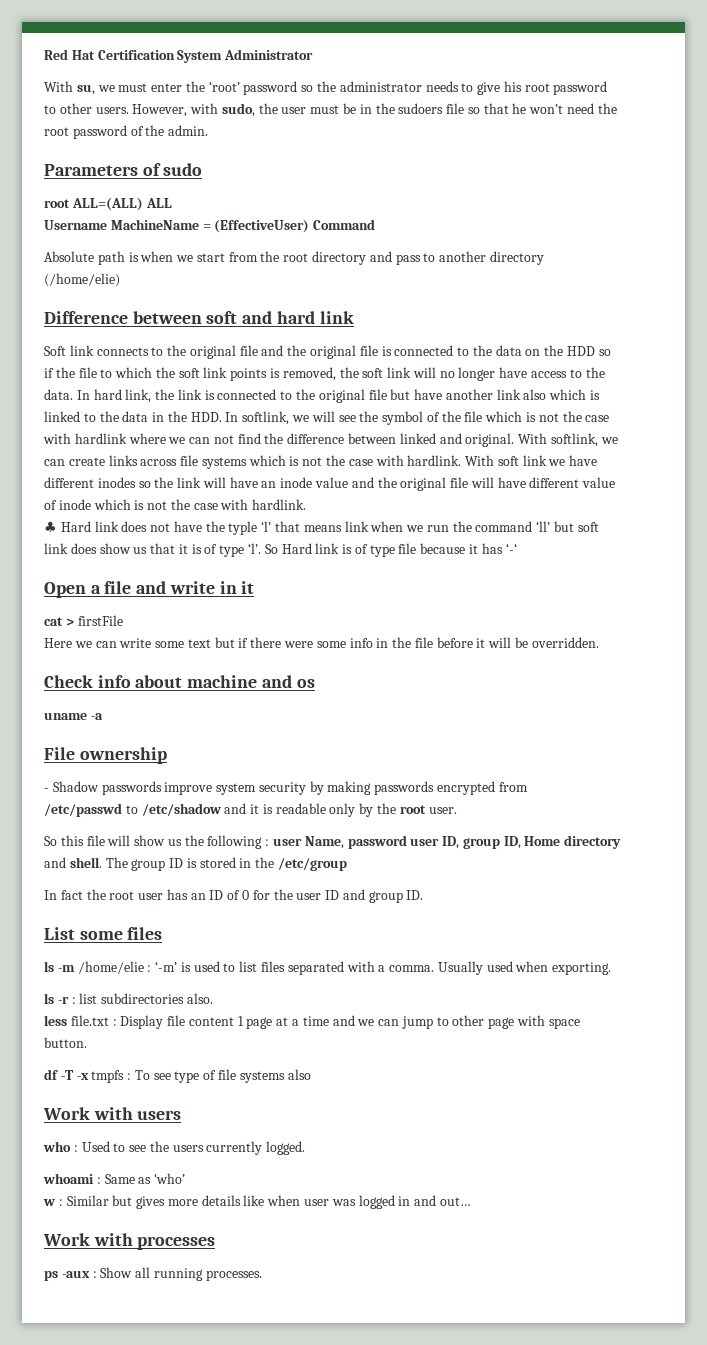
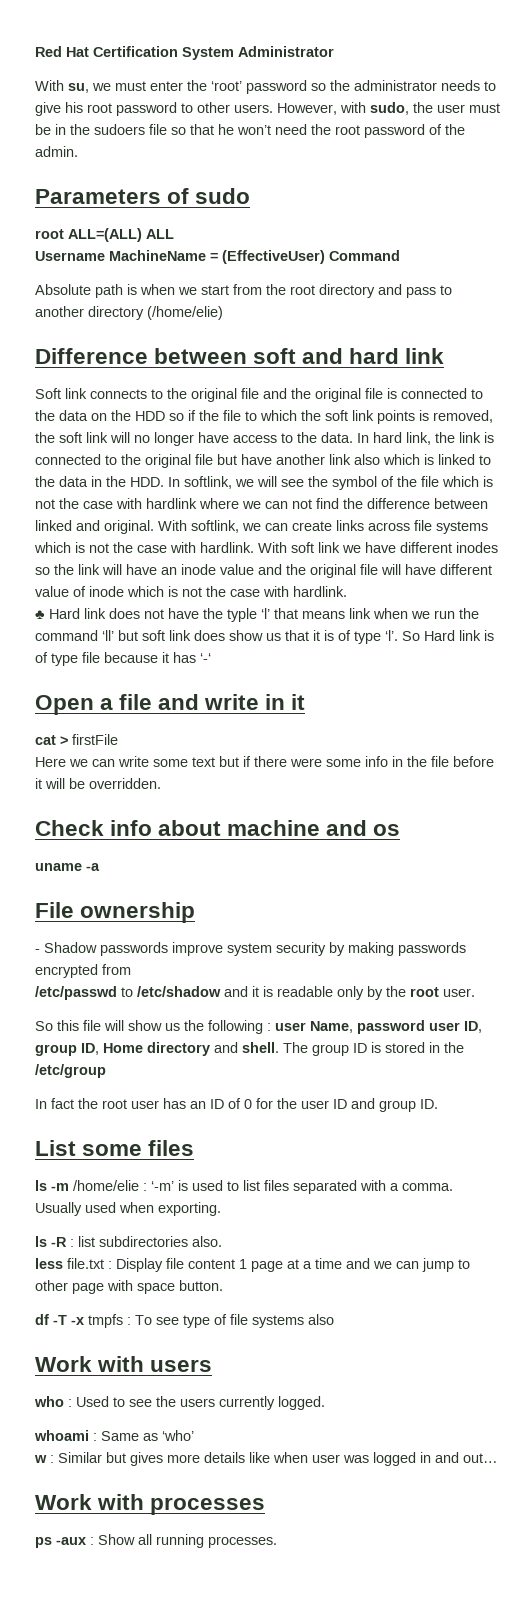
[57,996,69,1004] -r -> [51,1237,67,1247] -R

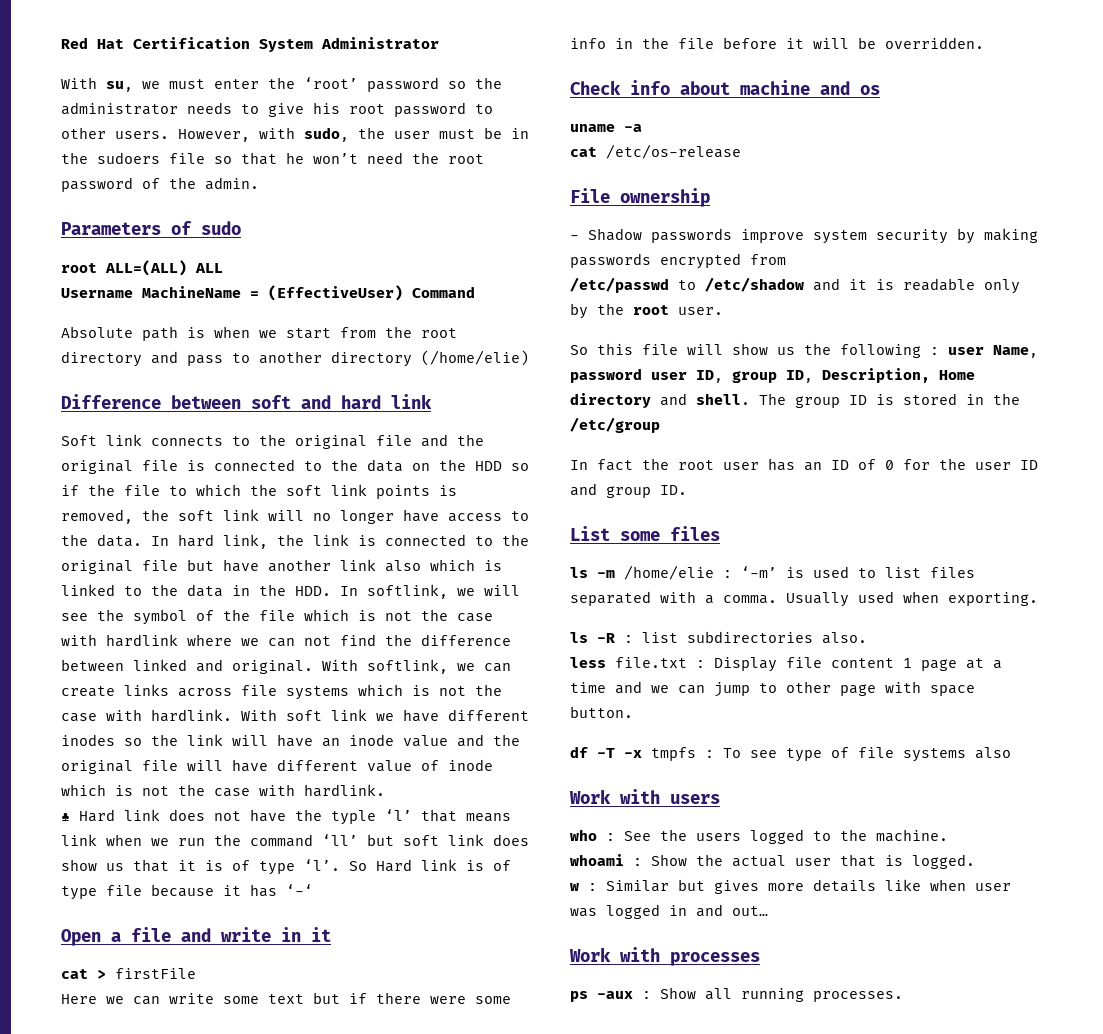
(100, 867) none -> [570,144,741,159] // cat /etc/os-release
(99, 1049) none -> [822,368,930,383] Description,
[76,1396,325,1410] [34,1430,194,1441] Used to see the users currently logged. // whoami : Same as ‘who’ -> [624,829,948,844] [570,854,975,869] See the users logged to the machine. // whoami : Show the actual user that is logged.

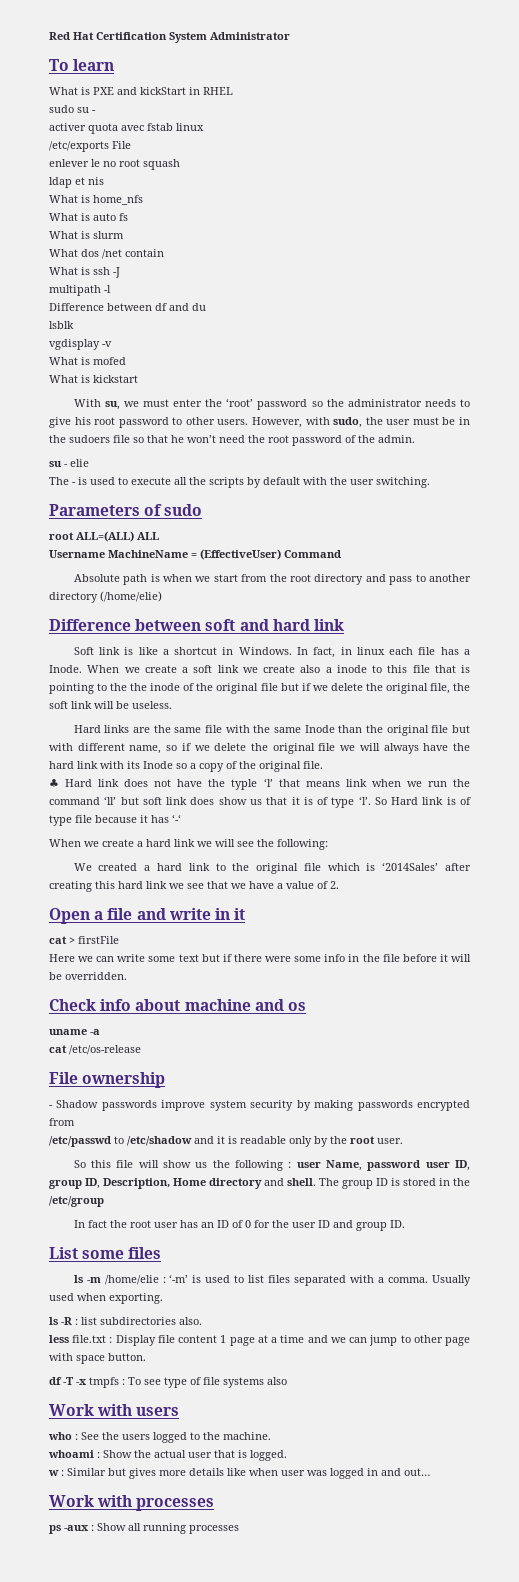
(439, 43) none -> [49,59,115,71] [49,87,233,95] [49,105,96,113] [49,123,204,134] [49,141,131,152] [49,159,180,170] [49,177,104,188] [49,195,143,205] [49,213,128,221] [49,231,124,239] [49,249,164,259] [49,267,120,278] [49,285,111,296] [49,303,206,311] [49,321,74,329] [49,339,112,350] [49,357,126,365] [49,375,138,383] // To learn // What is PXE and kickStart in RHEL // sudo su - // activer quota avec fstab linux // /etc/exports File // enlever le no root squash // ldap et nis // What is home_nfs // What is auto fs // What is slurm // What dos /net contain // What is ssh -J // multipath -l // Difference between df and du // lsblk // vgdisplay -v // What is mofed // What is kickstart
(259, 183) none -> [49,459,89,467] [49,477,430,488] // su - elie // The - is used to execute all the scripts by default with the user switching.
[151,434,484,449] [61,459,529,474] [61,484,457,499] [61,509,529,524] [61,534,529,549] [61,559,502,574] [61,584,520,599] [61,609,493,625] [61,634,511,647] [61,659,511,674] [61,684,502,700] [61,709,529,722] [61,734,520,747] [61,759,493,774] [61,784,385,797] connects to the original file and the original file is connected to the data on the HDD so if the file to which the soft link points is removed, the soft link will no longer have access to the data. In hard link, the link is connected to the original file but have another link also which is linked to the data in the HDD. In softlink, we will see the symbol of the file which is not the case with hardlink where we can not find the difference between linked and original. With softlink, we can create links across file systems which is not the case with hardlink. With soft link we have different inodes so the link will have an inode value and the original file will have different value of inode which is not the case with hardlink. -> [124,647,470,658] [49,665,470,673] [49,683,470,694] [49,701,172,709] [73,725,470,736] [49,743,471,754] [49,761,323,772] is like a shortcut in Windows. In fact, in linux each file has a Inode. When we create a soft link we create also a inode to this file that is pointing to the the inode of the original file but if we delete the original file, the soft link will be useless. // Hard links are the same file with the same Inode than the original file but with different name, so if we delete the original file we will always have the hard link with its Inode so a copy of the original file.
(313, 890) none -> [49,839,328,850] [73,862,471,874] [49,881,339,892] // When we create a hard link we will see the following: // We created a hard link to the original file which is ‘2014Sales’ after creating this hard link we see that we have a value of 2.
[813,991,903,1002] processes. -> [189,1525,239,1534] processes

